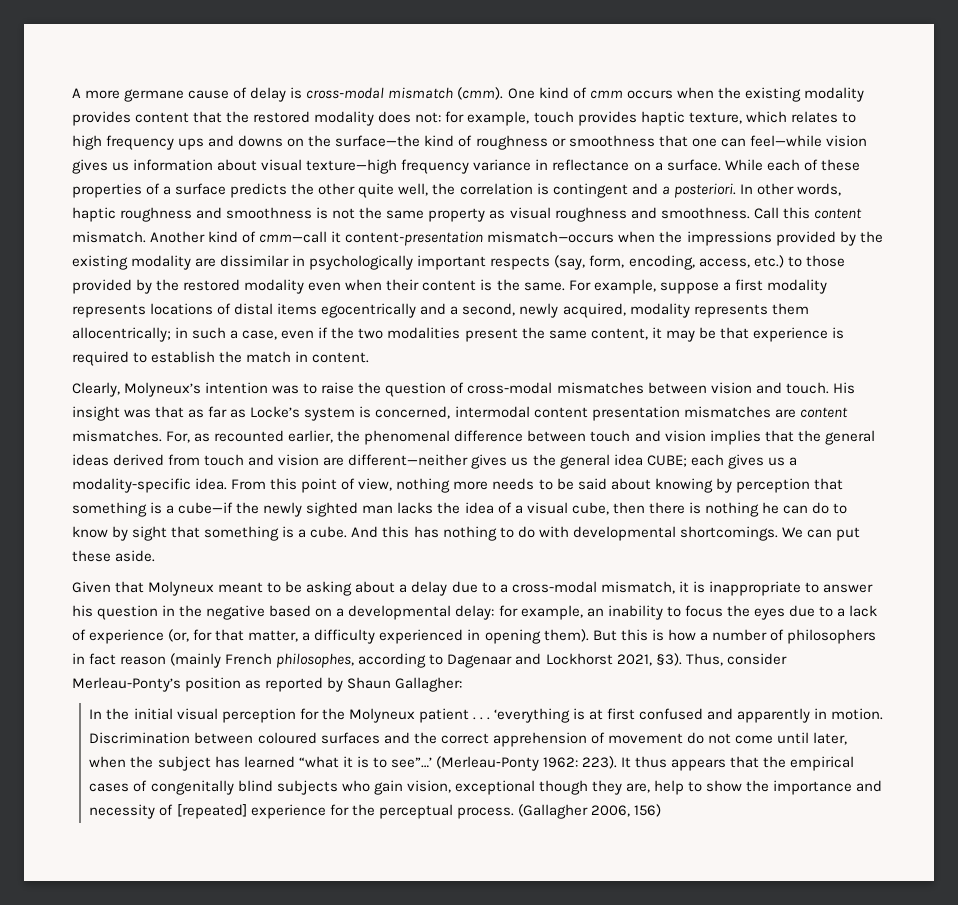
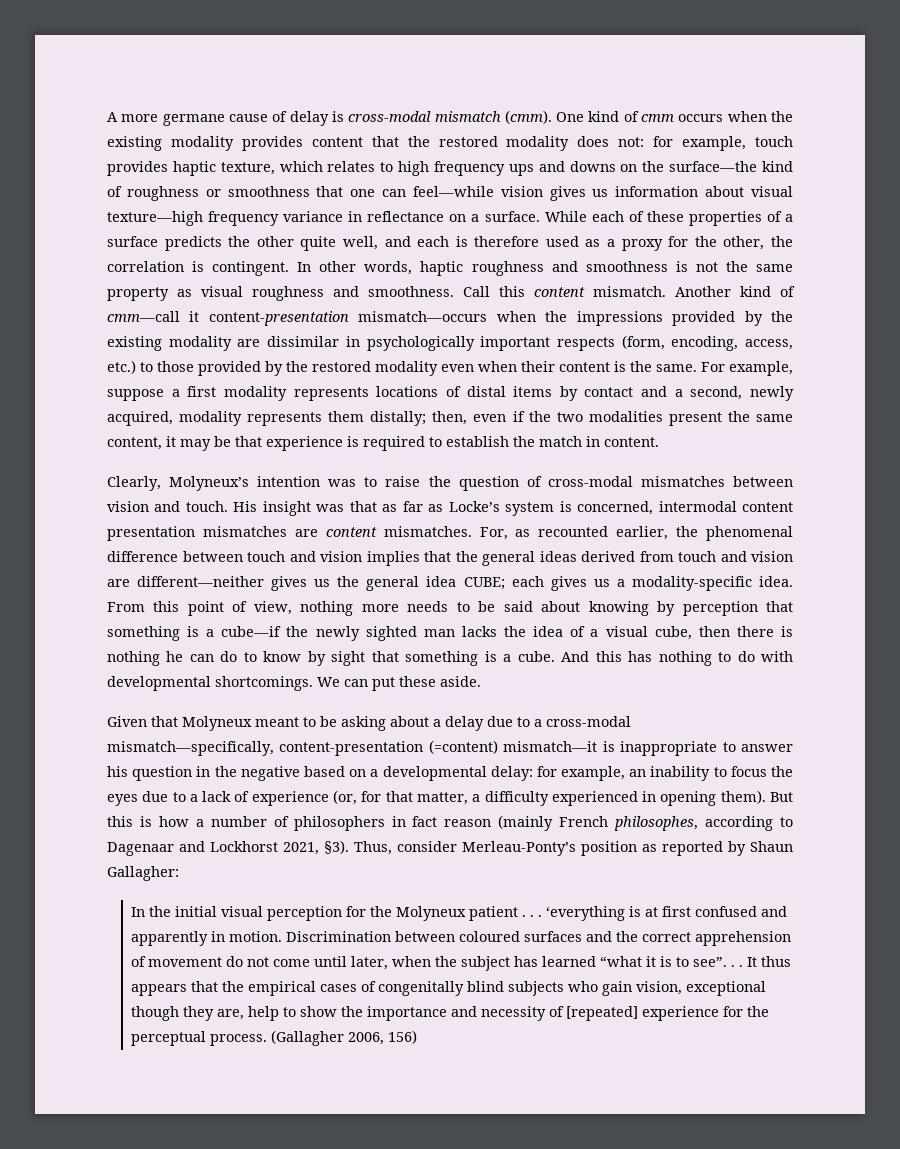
[432,183,736,198] the correlation is contingent and a posteriori. -> [384,236,793,251] [107,261,290,276] and each is therefore used as a proxy for the other, the correlation is contingent.
[554,255,625,270] (say, form, -> [621,335,665,350] (form,
[321,303,417,318] egocentrically -> [559,386,634,401] by contact
[72,327,278,342] allocentrically; in such a case, -> [370,411,468,426] distally; then,
[600,581,689,594] mismatch, it -> [107,740,598,756] mismatch—specifically, content-presentation (=content) mismatch—it
[390,756,618,771] see”…’ (Merleau‐Ponty 1962: 223). -> [692,957,743,967] see”. . .

